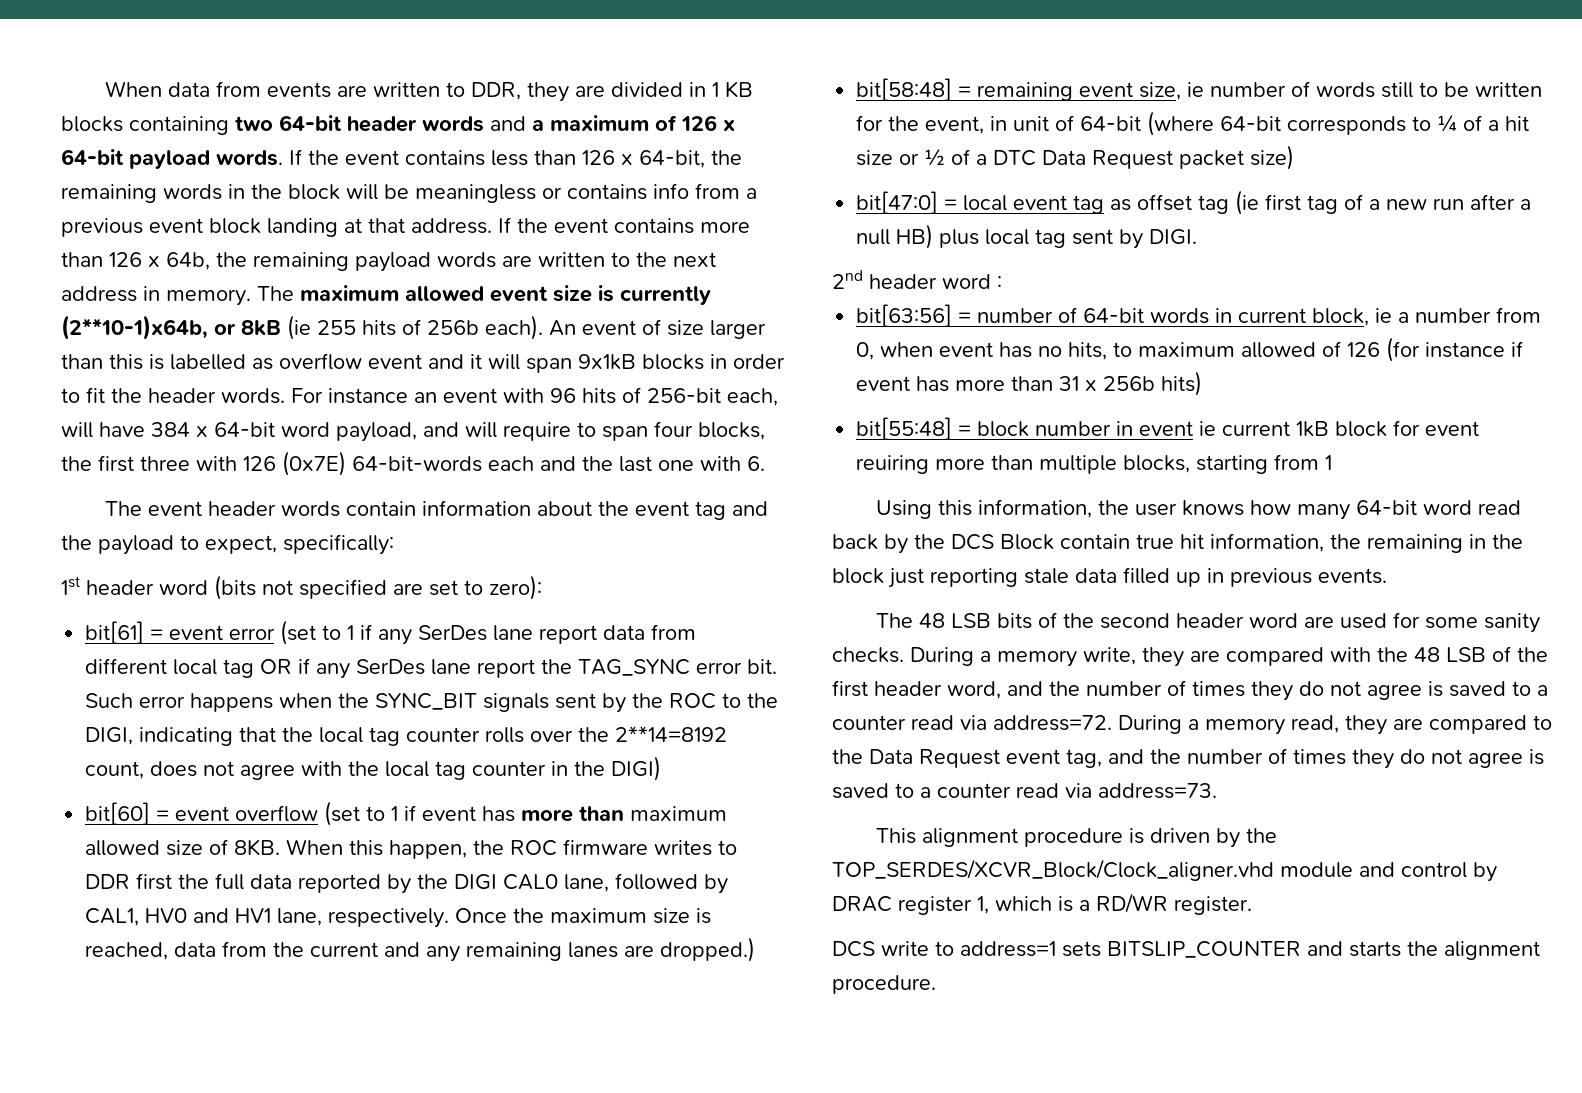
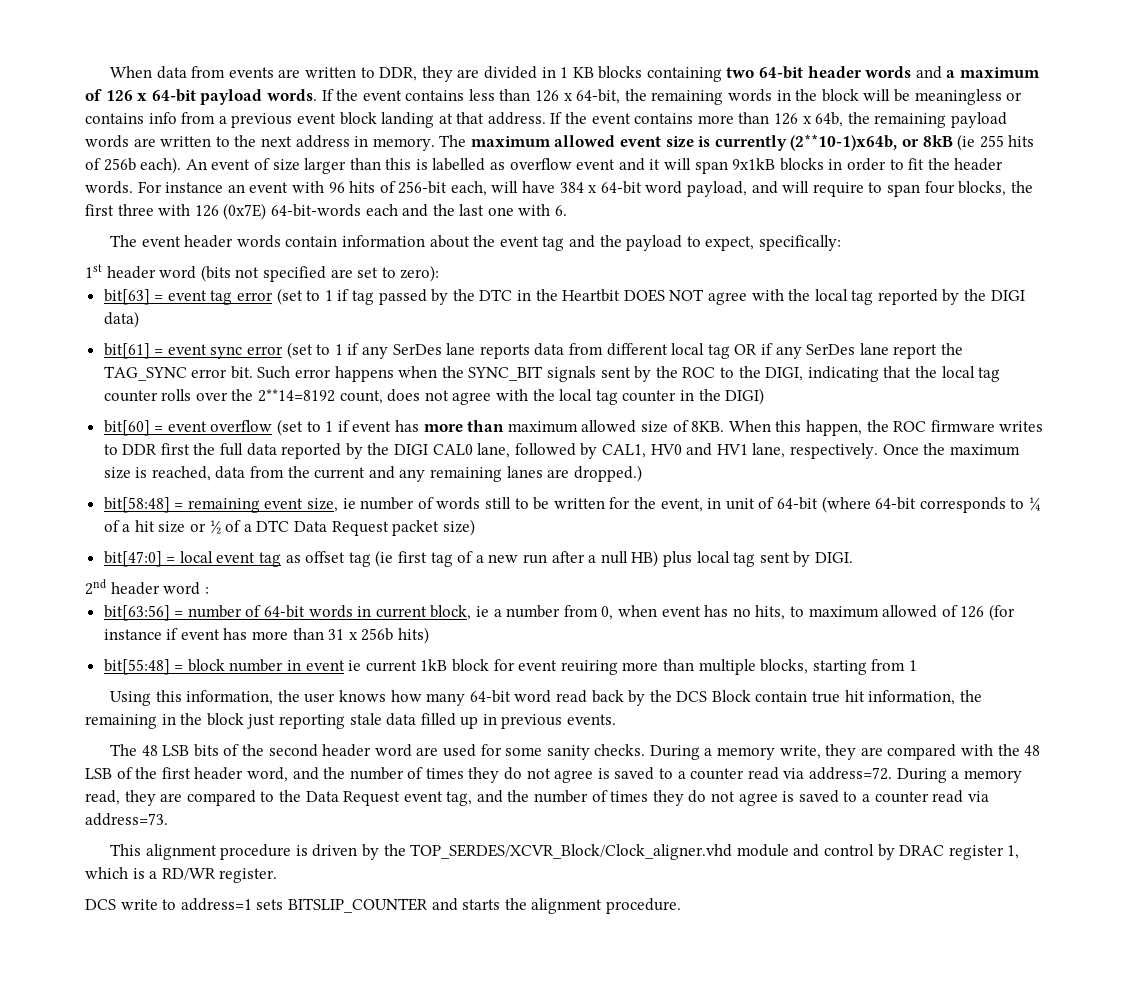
(542, 587) none -> [103,288,1025,305] [103,311,139,328] // bit[63] = event tag error (set to 1 if tag passed by the DTC in the Heartbit DOES NOT agree with the local tag reported by the DIGI data)
(224, 632) none -> [210,346,243,359] sync
[539,625,598,644] report -> [479,344,530,359] reports

